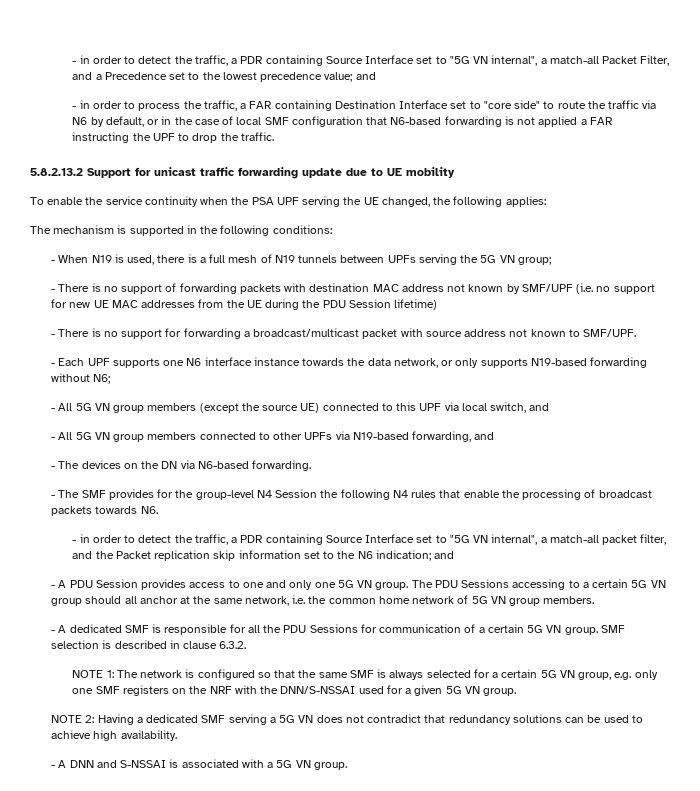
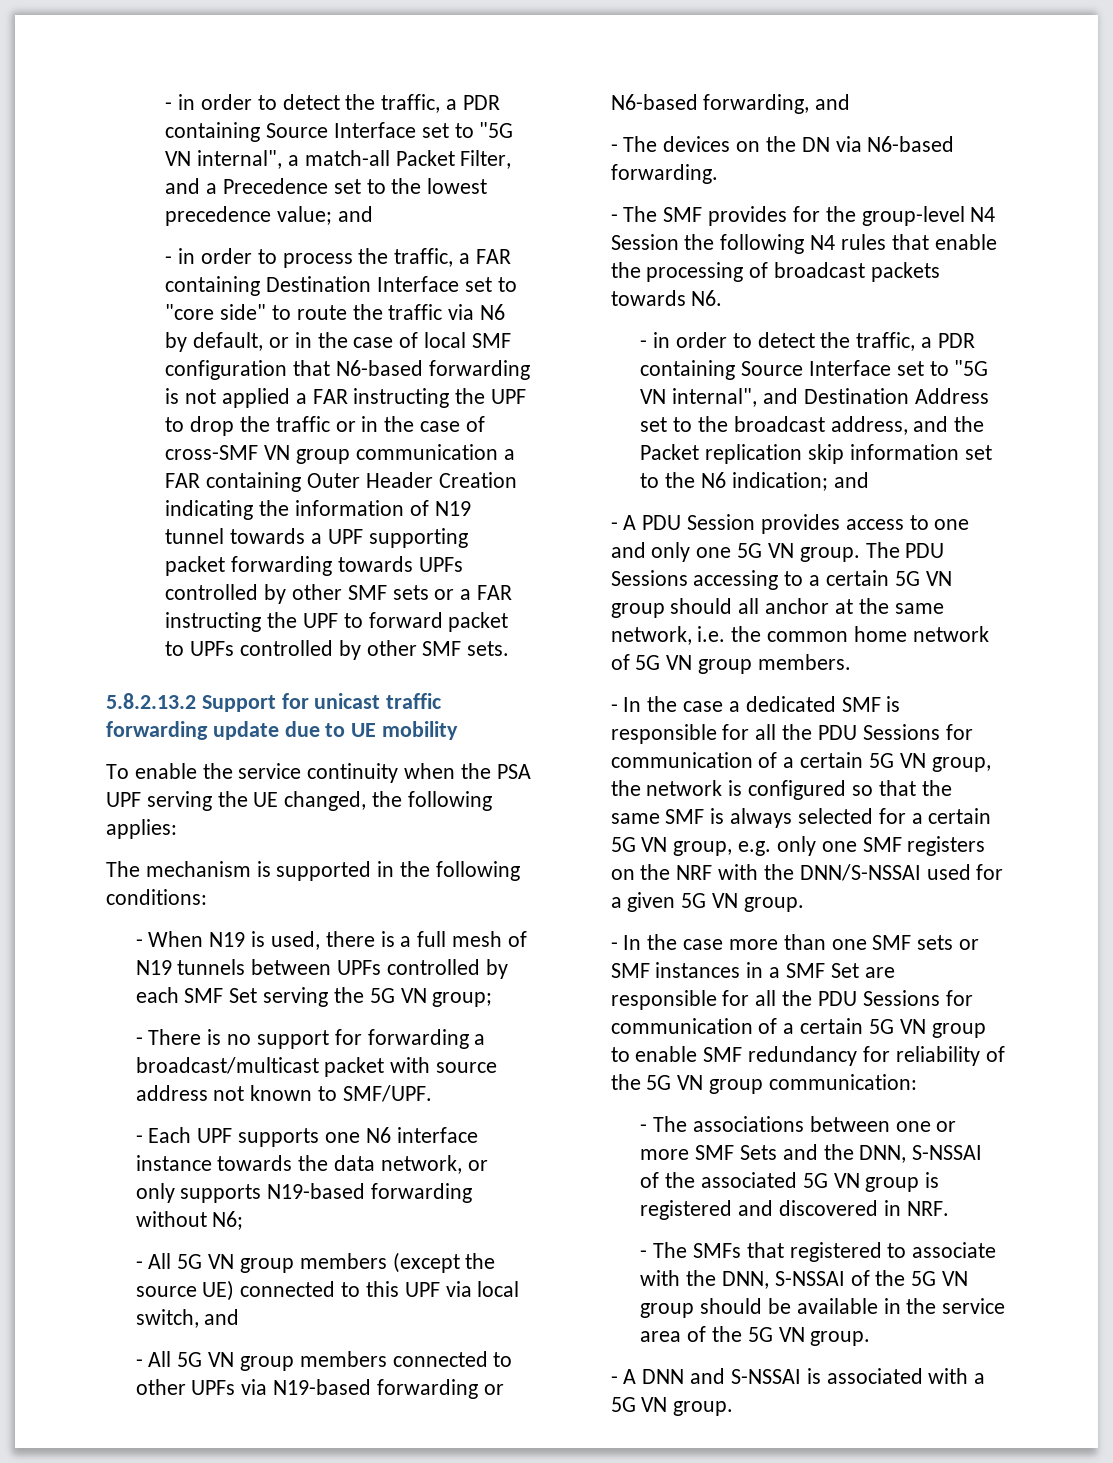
[240,132,274,141] traffic. -> [275,416,485,432] [165,444,515,464] [165,472,517,492] [165,500,471,520] [165,528,468,548] [165,556,463,576] [165,584,512,604] [165,612,509,632] [165,640,510,660] traffic or in the case of cross-SMF VN group communication a FAR containing Outer Header Creation indicating the information of N19 tunnel towards a UPF supporting packet forwarding towards UPFs controlled by other SMF sets or a FAR instructing the UPF to forward packet to UPFs controlled by other SMF sets.
(416, 259) none -> [386,959,508,979] [135,987,258,1003] controlled by each SMF Set
[51,283,655,294] [51,299,438,310] // - There is no support of forwarding packets with destination MAC address not known by SMF/UPF (i.e. no support for new UE MAC addresses from the UE during the PDU Session lifetime) -> (493, 999) none
(409, 436) none -> [376,1379,504,1399] [610,94,698,110] forwarding or N6-based
[540,534,667,545] a match-all packet filter, -> [762,388,989,404] [640,416,908,435] and Destination Address set to the broadcast address,
[58,625,67,633] A -> [623,696,740,712] In the case a
[564,625,625,635] [51,640,247,649] [72,670,138,678] group. SMF selection is described in clause 6.3.2. // NOTE 1: The -> [931,757,991,772] [610,780,641,796] group, the
[51,714,643,725] [51,730,177,741] NOTE 2: Having a dedicated SMF serving a 5G VN does not contradict that redundancy solutions can be used to achieve high availability. -> [610,934,979,950] [610,962,895,978] [610,990,973,1010] [610,1018,986,1038] [610,1046,1005,1066] [610,1074,917,1094] [640,1116,957,1132] [640,1144,983,1163] [640,1172,940,1192] [640,1200,949,1220] [640,1242,997,1262] [640,1270,968,1289] [640,1298,1006,1318] [640,1326,871,1346] - In the case more than one SMF sets or SMF instances in a SMF Set are responsible for all the PDU Sessions for communication of a certain 5G VN group to enable SMF redundancy for reliability of the 5G VN group communication: // - The associations between one or more SMF Sets and the DNN, S-NSSAI of the associated 5G VN group is registered and discovered in NRF. // - The SMFs that registered to associate with the DNN, S-NSSAI of the 5G VN group should be available in the service area of the 5G VN group.

